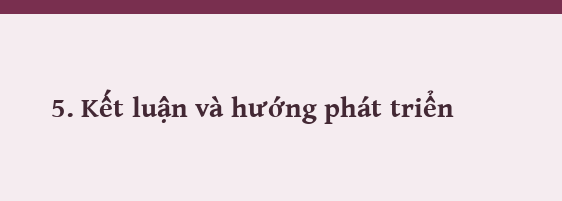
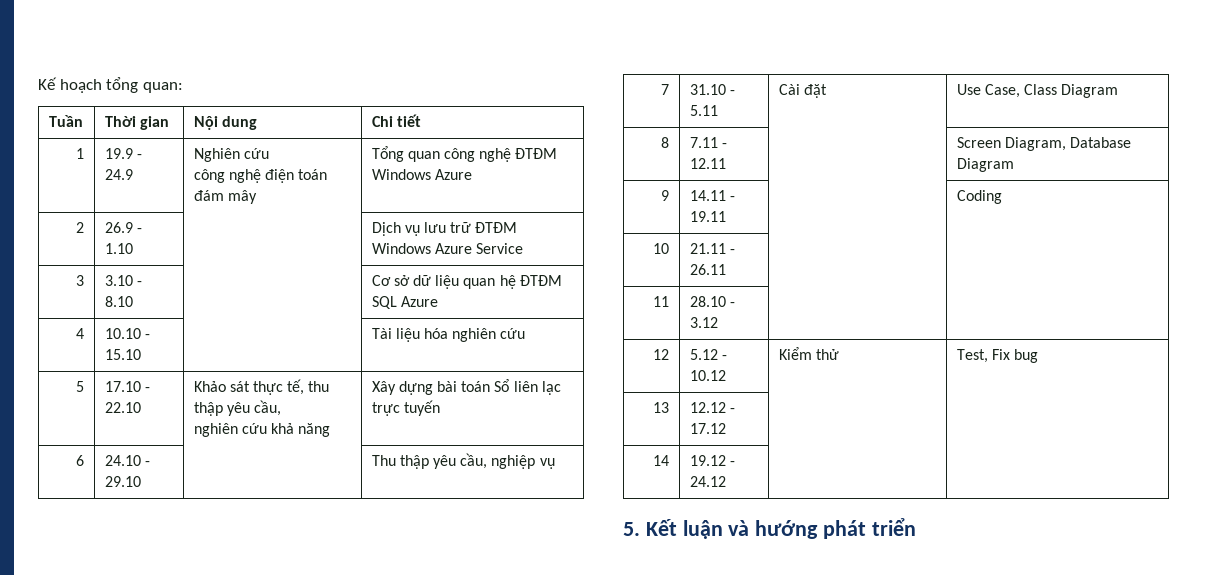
(51, 108) none -> [38,77,183,93] [48,115,83,127] [104,116,169,130] [193,116,257,130] [371,114,421,127] [76,148,85,159] [104,148,142,159] [104,169,133,180] [193,148,269,162] [193,169,328,183] [193,190,257,204] [371,146,558,162] [371,169,472,180] [76,222,85,233] [104,222,142,233] [104,243,133,254] [371,222,518,236] [371,243,523,254] [76,275,85,286] [104,275,142,286] [104,296,133,307] [371,275,562,289] [371,296,438,309] [76,328,85,339] [104,328,150,339] [104,349,141,360] [371,328,526,342] [76,381,85,392] [104,381,150,392] [104,402,141,413] [193,379,330,395] [193,400,281,416] [193,423,331,437] [371,379,561,395] [371,400,440,416] [76,455,85,466] [104,455,150,466] [104,476,141,487] [371,453,555,469] [661,84,670,95] [689,84,735,95] [689,105,718,116] [778,84,827,98] [956,84,1119,98] [661,137,670,148] [689,137,727,148] [689,158,726,169] [956,137,1131,151] [956,158,1014,172] [661,190,670,201] [689,190,735,201] [689,211,726,222] [956,190,1002,204] [653,243,670,254] [689,243,735,254] [689,264,726,275] [653,296,670,307] [689,296,735,307] [689,317,718,328] [653,349,670,360] [689,349,727,360] [689,370,726,381] [778,347,839,360] [956,349,1038,363] [653,402,670,413] [689,402,735,413] [689,423,726,434] [653,455,670,466] [689,455,735,466] [689,476,726,487] Kế hoạch tổng quan: // Tuần | Thời gian | Nội dung | Chi tiết // 1 | 19.9 - 24.9 | Nghiên cứu // công nghệ điện toán đám mây | Tổng quan công nghệ ĐTĐM Windows Azure // 2 | 26.9 - 1.10 | | Dịch vụ lưu trữ ĐTĐM Windows Azure Service // 3 | 3.10 - 8.10 | | Cơ sở dữ liệu quan hệ ĐTĐM SQL Azure // 4 | 10.10 - 15.10 | | Tài liệu hóa nghiên cứu // 5 | 17.10 - 22.10 | Khảo sát thực tế, thu thập yêu cầu, // nghiên cứu khả năng | Xây dựng bài toán Sổ liên lạc trực tuyến // 6 | 24.10 - 29.10 | | Thu thập yêu cầu, nghiệp vụ // 7 | 31.10 - 5.11 | Cài đặt | Use Case, Class Diagram // 8 | 7.11 - 12.11 | | Screen Diagram, Database Diagram // 9 | 14.11 - 19.11 | | Coding // 10 | 21.11 - 26.11 | | // 11 | 28.10 - 3.12 | | // 12 | 5.12 - 10.12 | Kiểm thử | Test, Fix bug // 13 | 12.12 - 17.12 | | // 14 | 19.12 - 24.12 | | //

